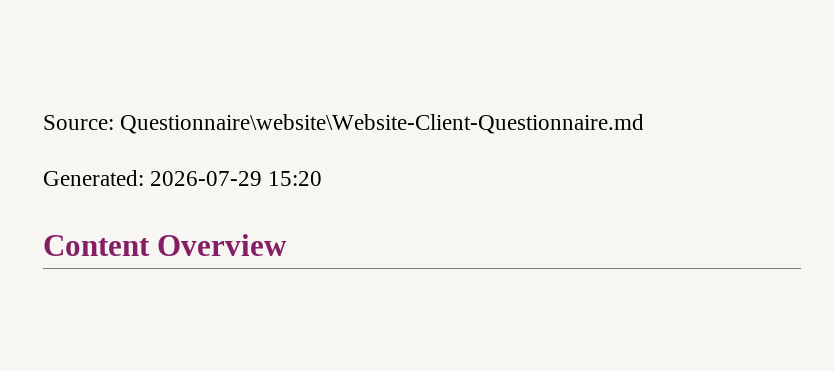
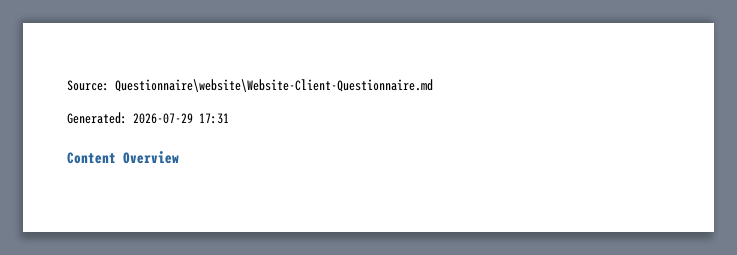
[268,171,323,186] 15:20 -> [199,113,229,124] 17:31

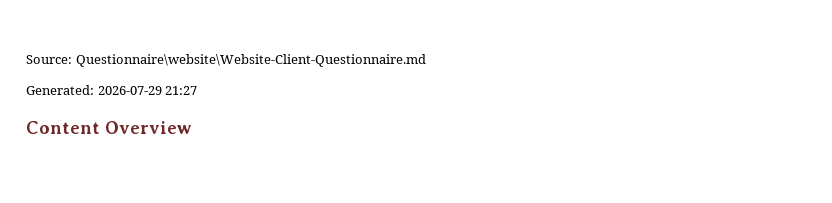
[199,113,229,124] 17:31 -> [165,86,198,95] 21:27

